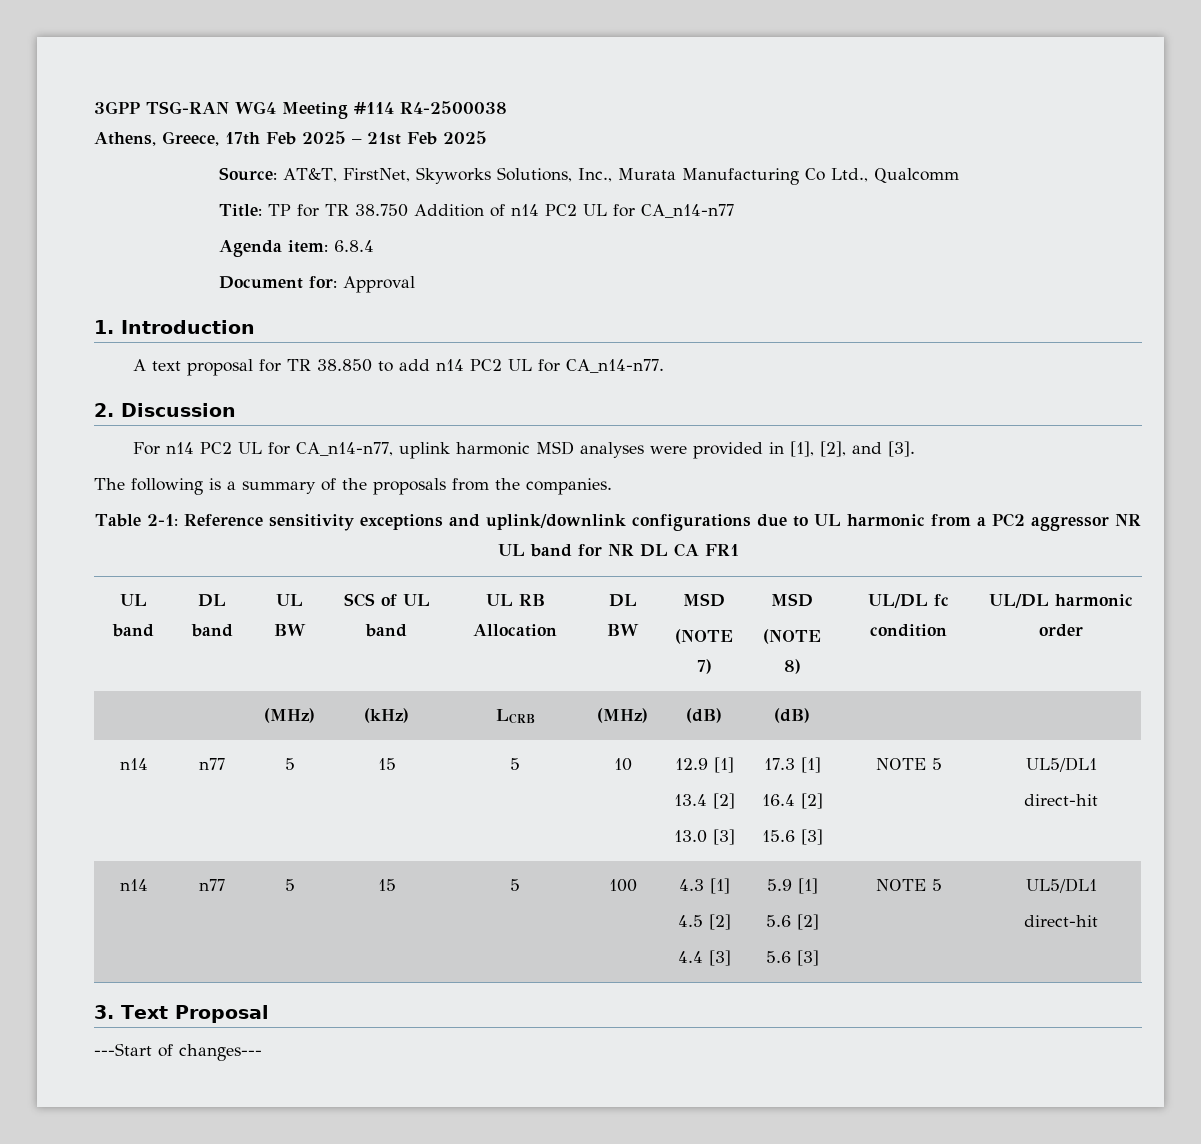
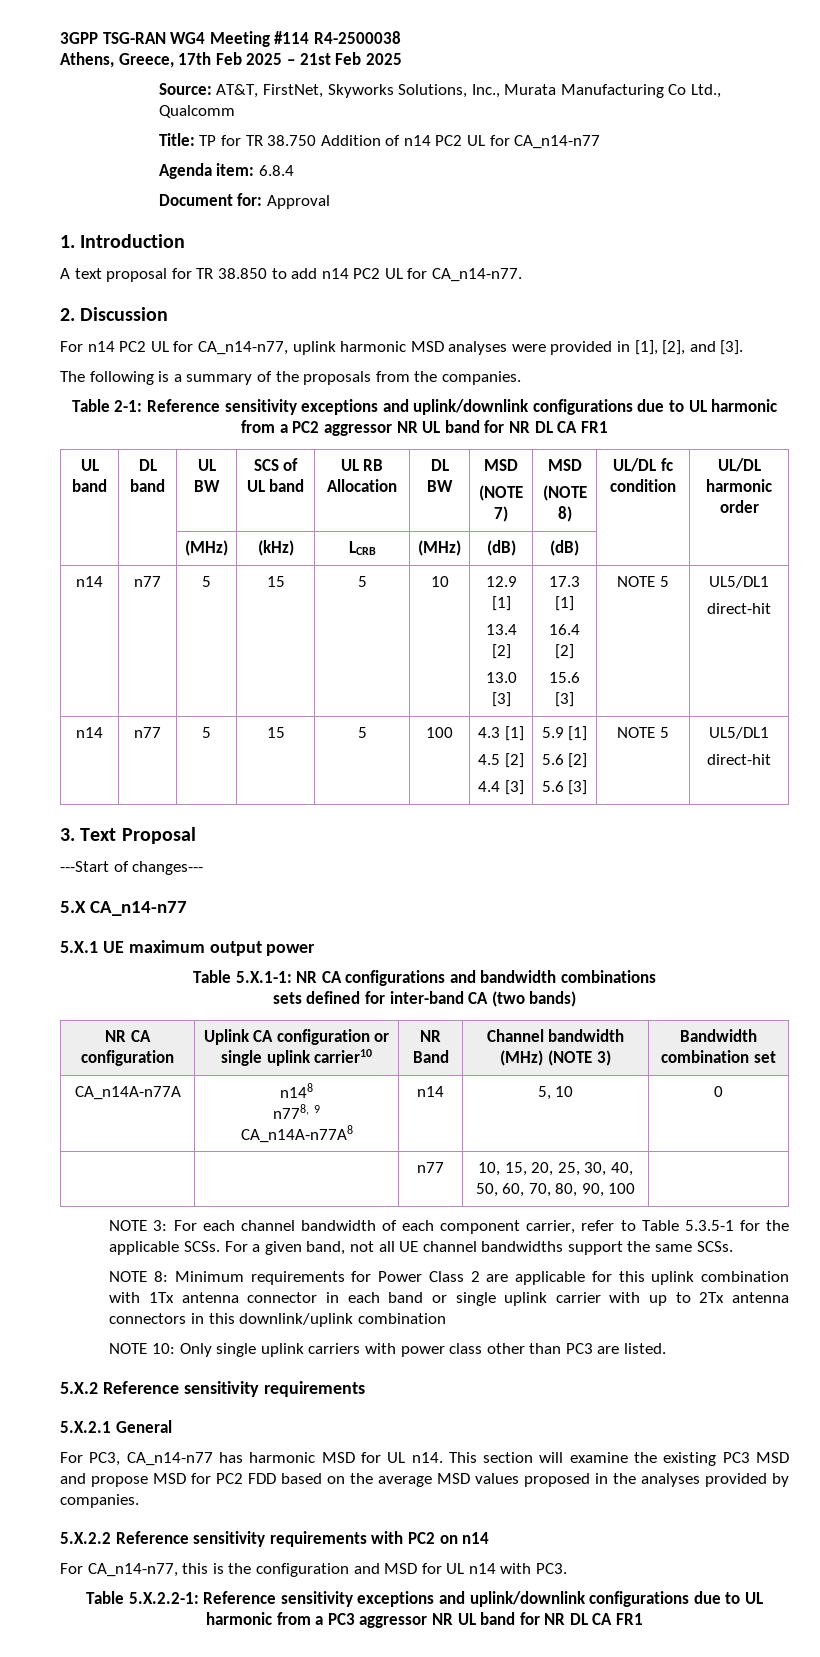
(262, 1052) none -> [60,901,187,916] [60,940,316,956] [192,970,657,986] [272,991,577,1007] [105,1030,151,1042] [81,1050,174,1066] [203,1029,390,1045] [220,1049,373,1066] [420,1030,441,1042] [412,1050,449,1063] [486,1029,625,1042] [500,1050,611,1066] [680,1029,757,1042] [661,1050,776,1063] [74,1086,181,1100] [280,1083,313,1098] [273,1104,320,1119] [240,1125,353,1143] [417,1086,444,1097] [537,1086,574,1100] [714,1086,723,1097] [417,1162,444,1173] [478,1162,633,1176] [475,1183,636,1197] [109,1220,790,1234] [109,1241,733,1255] [109,1271,789,1285] [109,1292,789,1306] [109,1313,446,1327] [109,1343,667,1357] [60,1381,365,1397] [60,1420,172,1433] [60,1452,789,1466] [60,1473,789,1487] [60,1494,139,1508] [60,1531,490,1547] [60,1563,568,1577] [86,1591,763,1607] [205,1612,644,1628] // 5.X CA_n14-n77 // 5.X.1 UE maximum output power // Table 5.X.1-1: NR CA configurations and bandwidth combinations // sets defined for inter-band CA (two bands) // NR CA configuration | Uplink CA configuration or single uplink carrier10 | NR Band | Channel bandwidth (MHz) (NOTE 3) | Bandwidth combination set // CA_n14A-n77A | n148 // n778, 9 // CA_n14A-n77A8 | n14 | 5, 10 | 0 // | | n77 | 10, 15, 20, 25, 30, 40, 50, 60, 70, 80, 90, 100 | // NOTE 3: For each channel bandwidth of each component carrier, refer to Table 5.3.5-1 for the applicable SCSs. For a given band, not all UE channel bandwidths support the same SCSs. // NOTE 8: Minimum requirements for Power Class 2 are applicable for this uplink combination with 1Tx antenna connector in each band or single uplink carrier with up to 2Tx antenna connectors in this downlink/uplink combination // NOTE 10: Only single uplink carriers with power class other than PC3 are listed. // 5.X.2 Reference sensitivity requirements // 5.X.2.1 General // For PC3, CA_n14-n77 has harmonic MSD for UL n14. This section will examine the existing PC3 MSD and propose MSD for PC2 FDD based on the average MSD values proposed in the analyses provided by companies. // 5.X.2.2 Reference sensitivity requirements with PC2 on n14 // For CA_n14-n77, this is the configuration and MSD for UL n14 with PC3. // Table 5.X.2.2-1: Reference sensitivity exceptions and uplink/downlink configurations due to UL harmonic from a PC3 aggressor NR UL band for NR DL CA FR1

